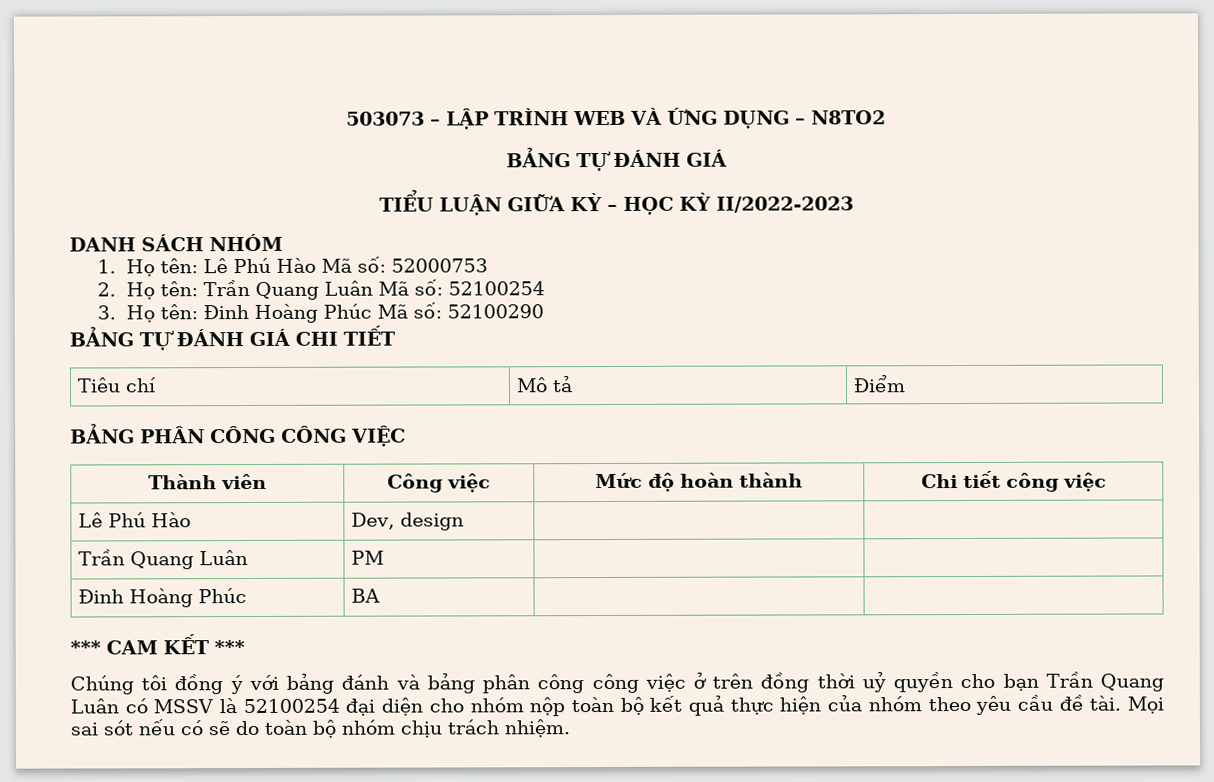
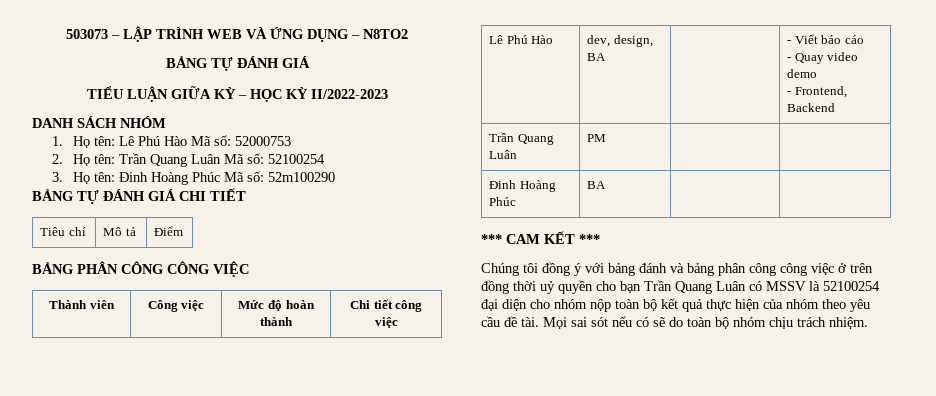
[446,304,544,319] 52100290 -> [267,172,335,182] 52m100290
[351,512,465,531] Dev, design | | -> [587,35,653,47] [587,53,607,61] [787,34,864,44] [787,52,859,64] [787,69,818,78] [787,86,847,98] [787,103,836,112] dev, design, BA | | - Viết báo cáo // - Quay video demo // - Frontend, Backend

